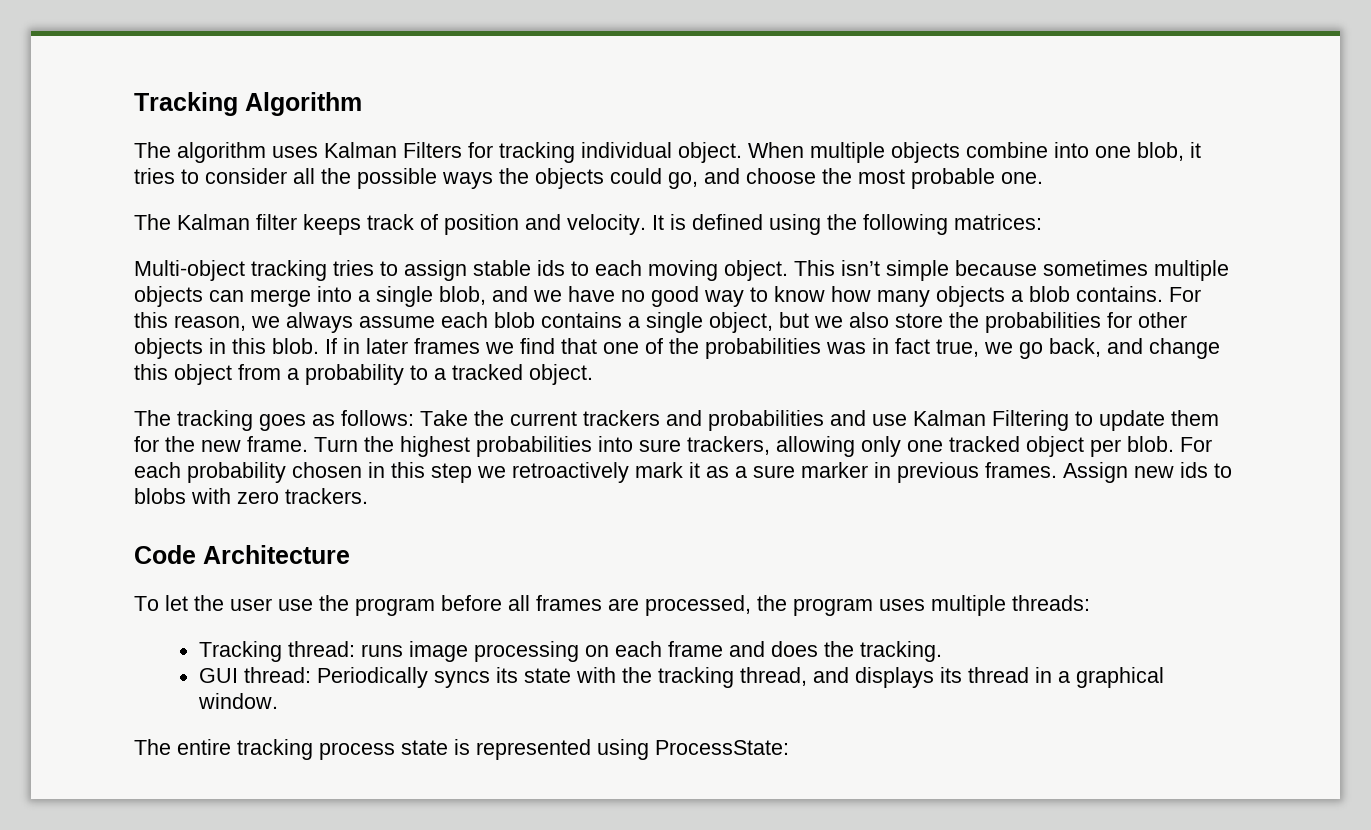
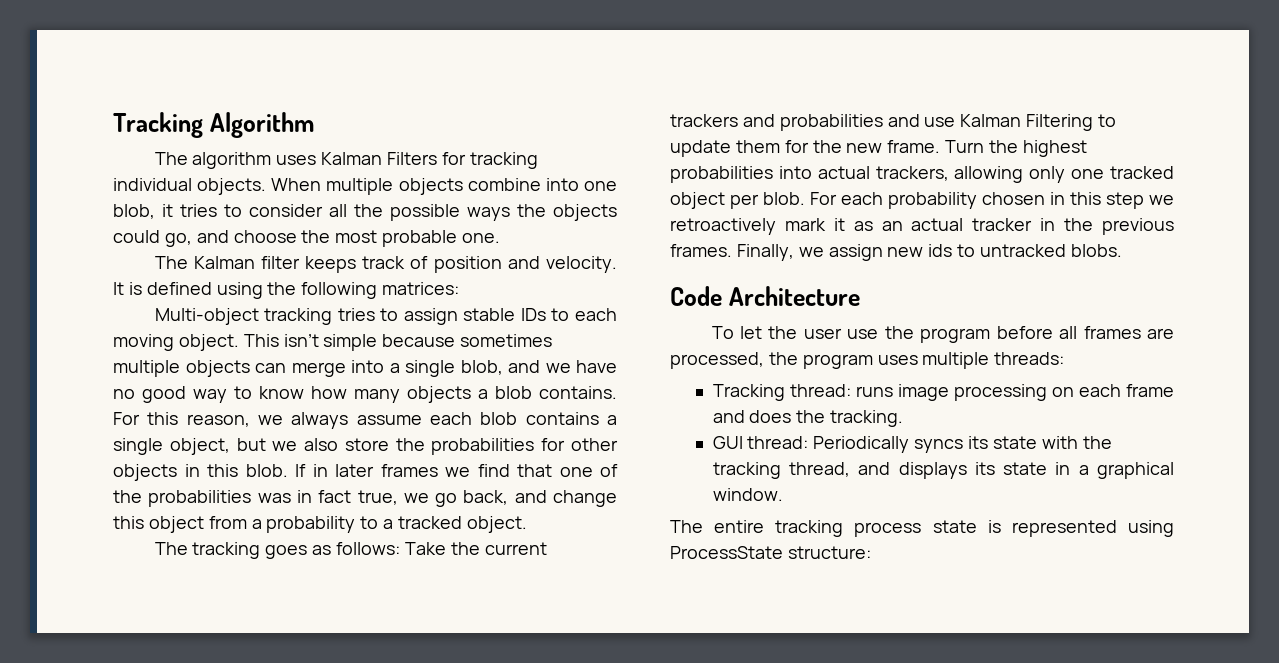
[678,142,742,163] object. -> [197,178,267,195] objects.
[537,260,565,276] ids -> [520,308,546,321] IDs
[639,439,681,452] sure -> [817,166,870,179] actual
[735,462,1232,483] [134,488,368,504] a sure marker in previous frames. Assign new ids to blobs with zero trackers. -> [881,218,1174,235] [670,244,1122,261] an actual tracker in the previous frames. Finally, we assign new ids to untracked blobs.
[968,667,1030,683] thread -> [1003,462,1048,475] state
[655,740,789,755] ProcessState: -> [670,546,871,559] ProcessState structure:

